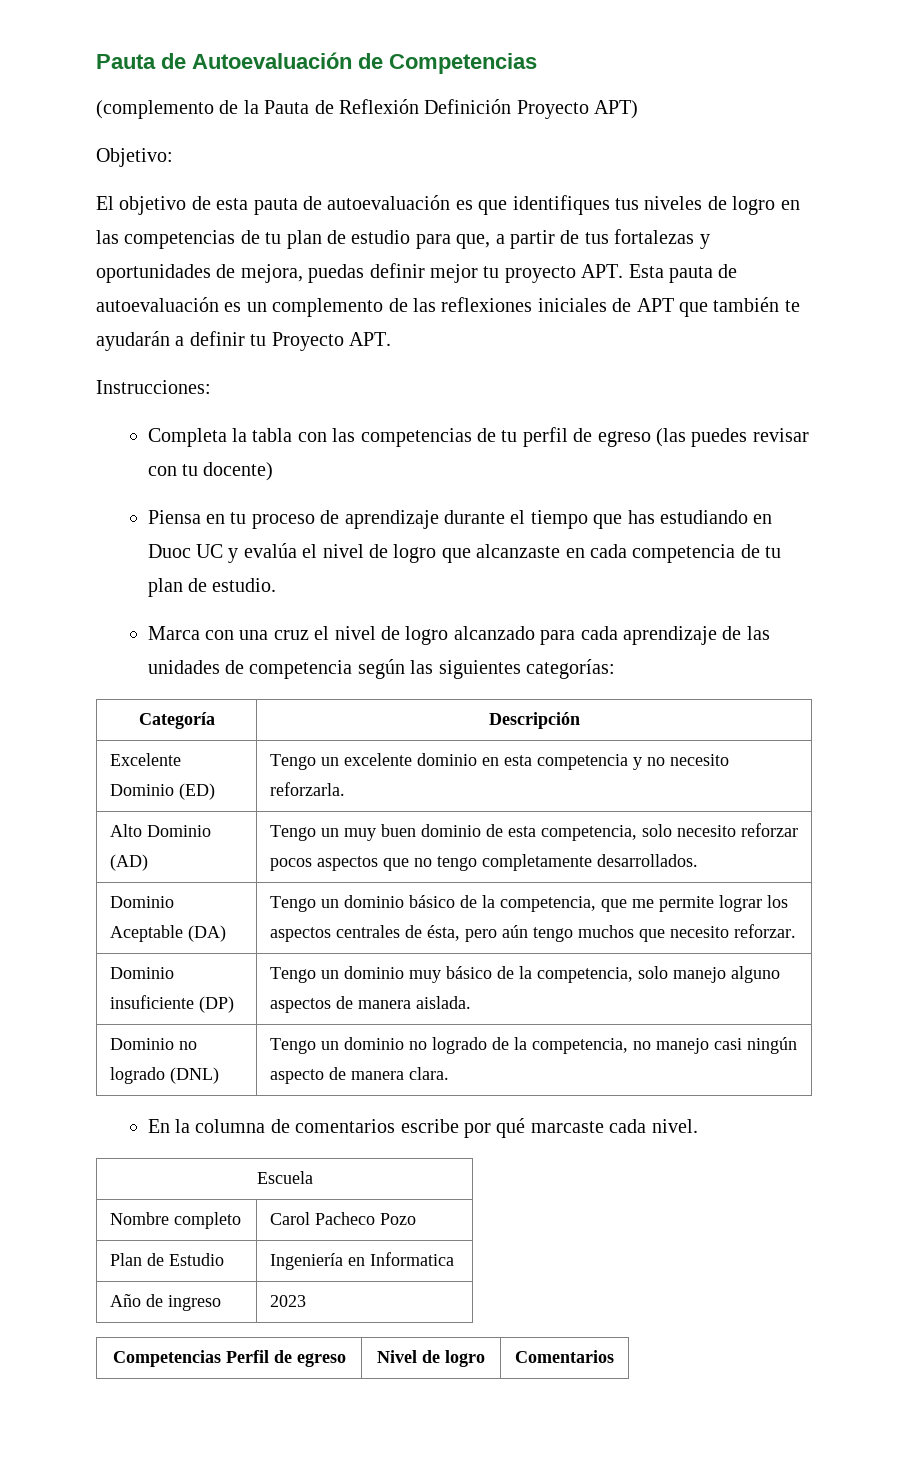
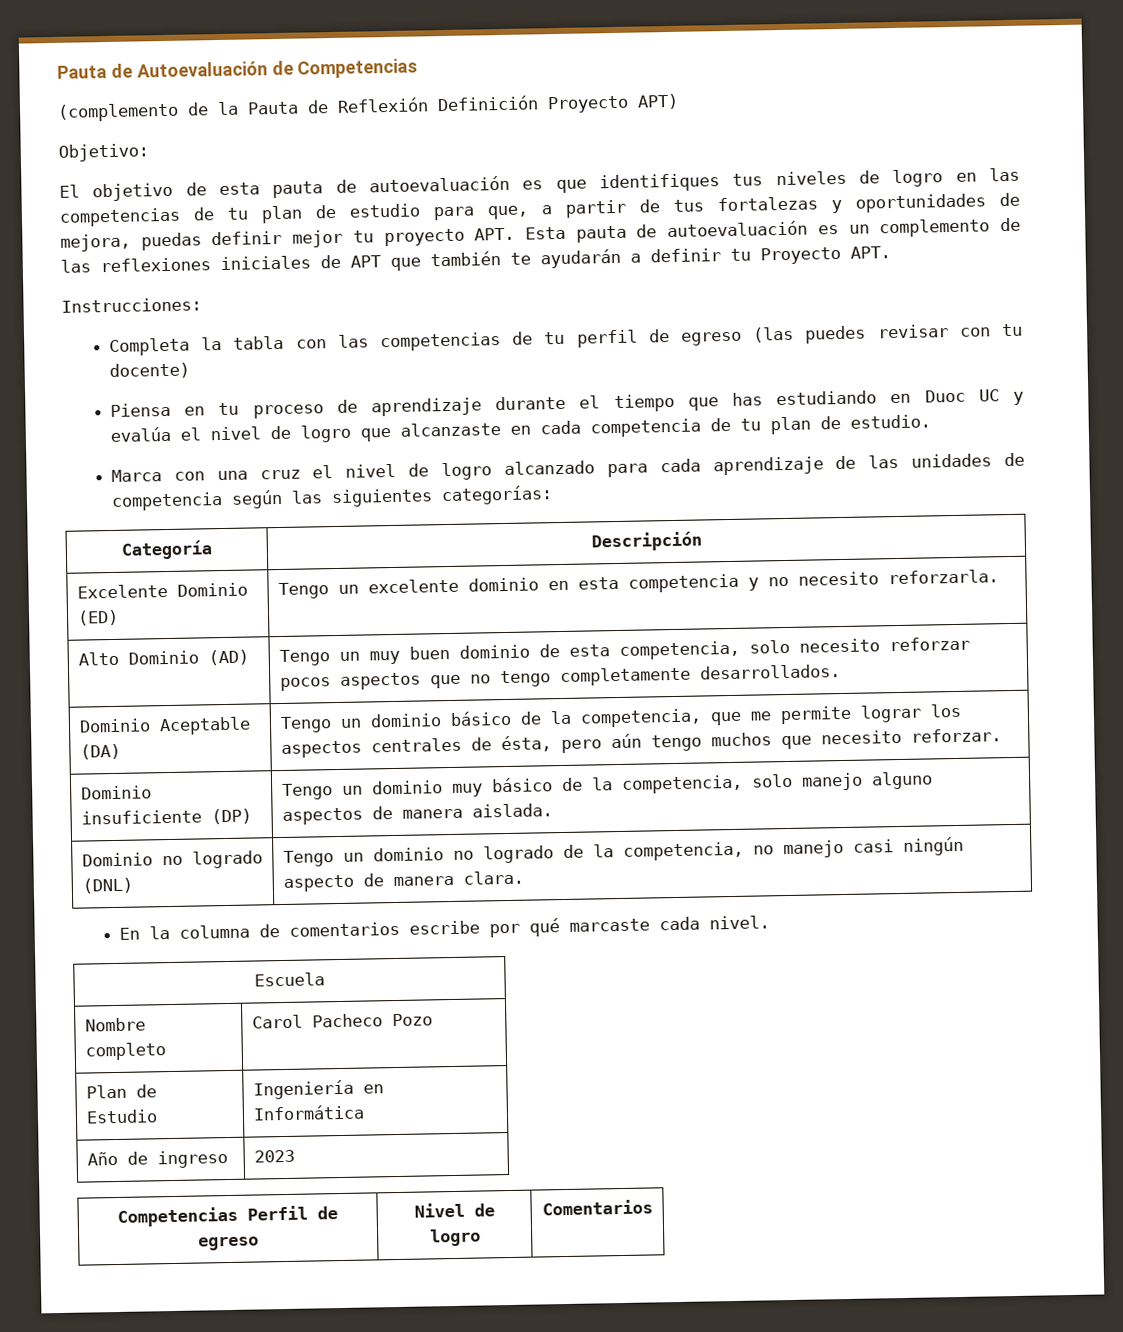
[369,1252,454,1266] Informatica -> [252,1104,365,1121] Informática

